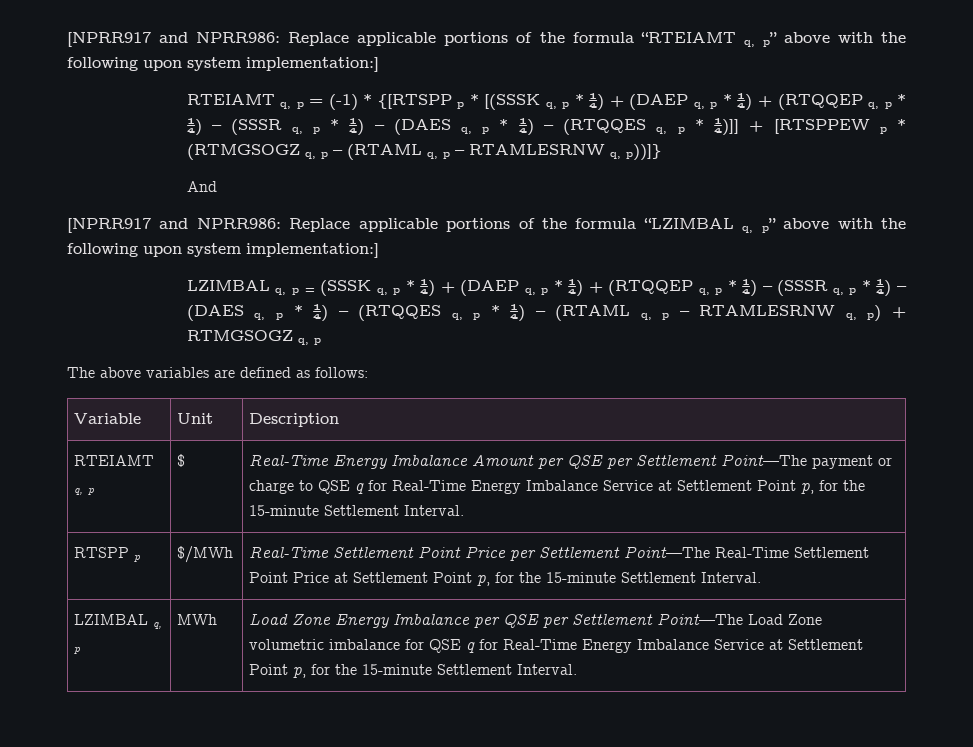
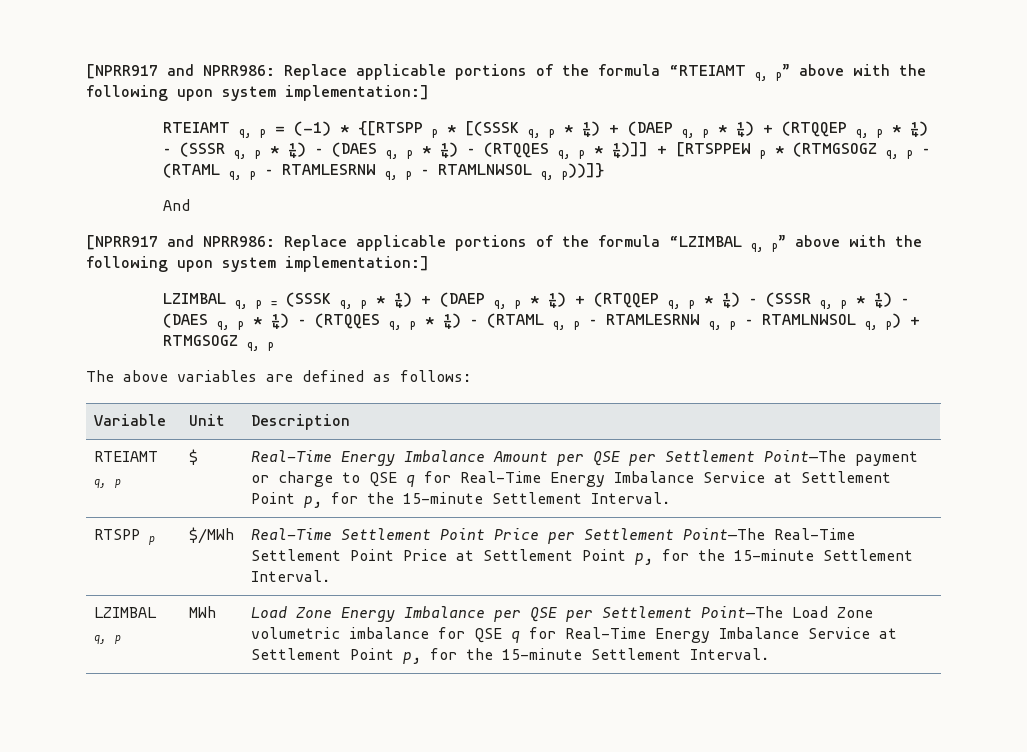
(621, 155) none -> [405,164,553,180] p – RTAMLNWSOL q,
(857, 316) none -> [729,314,877,330] p – RTAMLNWSOL q,

